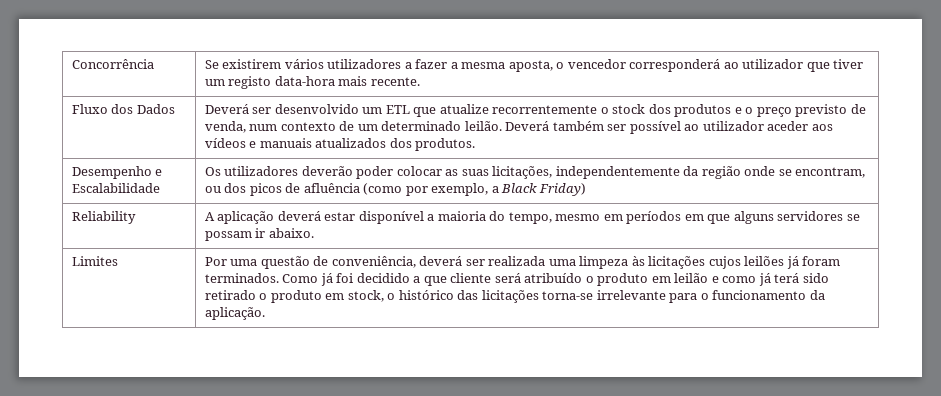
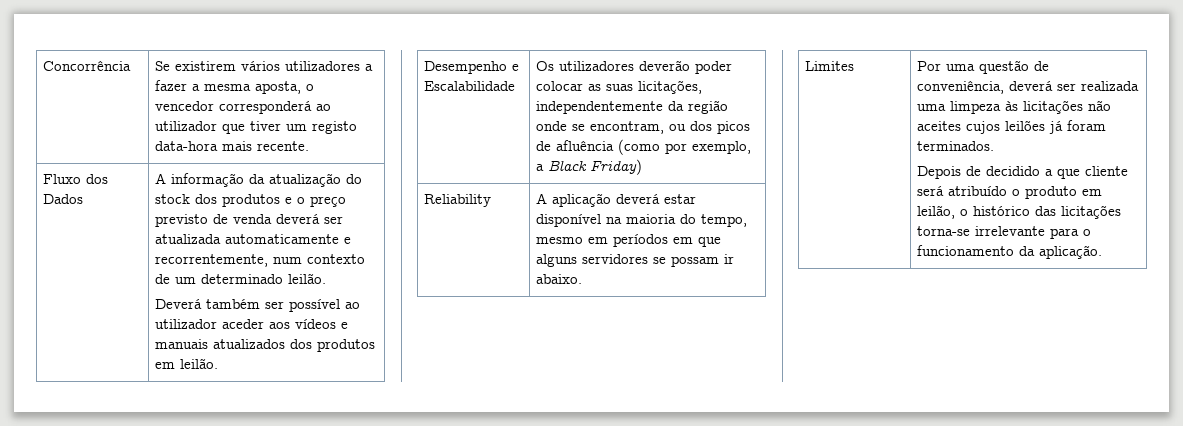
[204,104,609,117] Deverá ser desenvolvido um ETL que atualize recorrentemente o -> [155,173,363,187] A informação da atualização do
[204,121,246,133] venda, -> [233,214,344,224] [155,234,352,244] [155,254,269,267] venda deverá ser atualizada automaticamente e recorrentemente,
(502, 126) none -> (327, 278) //
[415,138,476,151] produtos. -> [317,339,376,352] [155,358,219,369] produtos em leilão.
[427,214,435,221] a -> [606,217,623,224] na
(706, 262) none -> [1088,100,1112,111] [917,121,962,131] não aceites
[282,273,354,286] Como já foi -> [917,166,982,179] // Depois de
[674,273,829,286] [204,290,384,303] leilão e como já terá sido retirado o produto em stock, -> [917,205,956,219] leilão,

